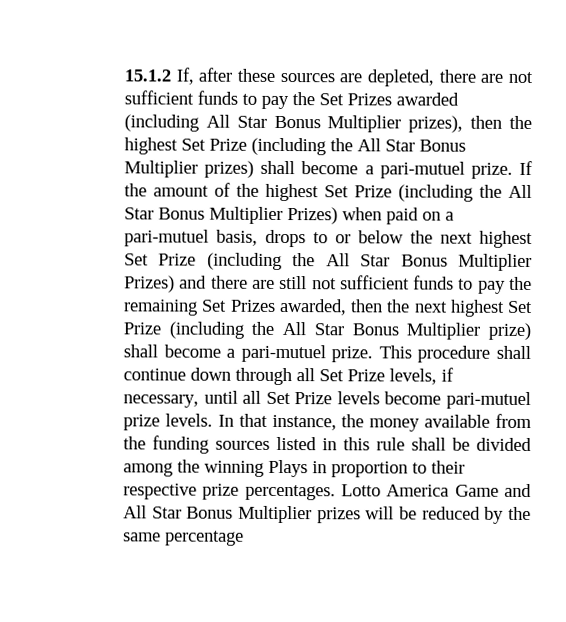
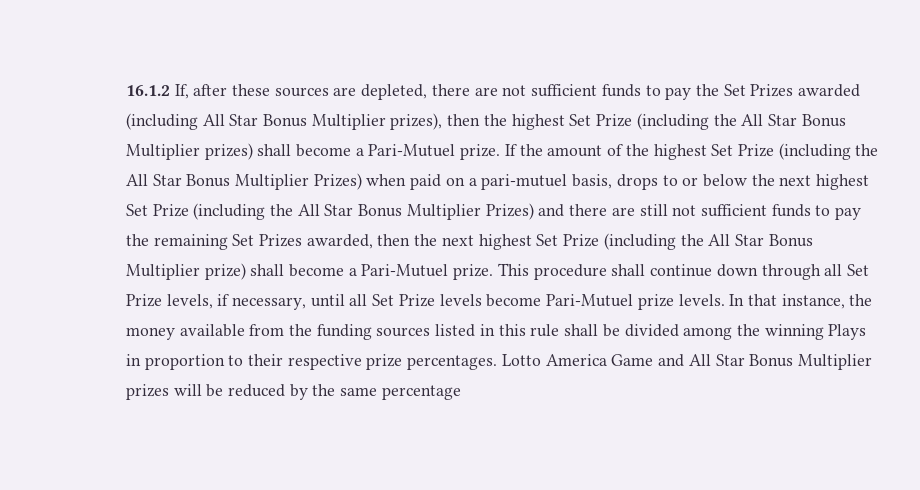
[123,69,171,82] 15.1.2 -> [125,85,170,96] 16.1.2
[379,161,465,179] pari-mutuel -> [368,144,456,157] Pari-Mutuel
[240,344,326,363] pari-mutuel -> [361,264,449,277] Pari-Mutuel
[445,391,531,409] pari-mutuel -> [546,294,634,307] Pari-Mutuel

